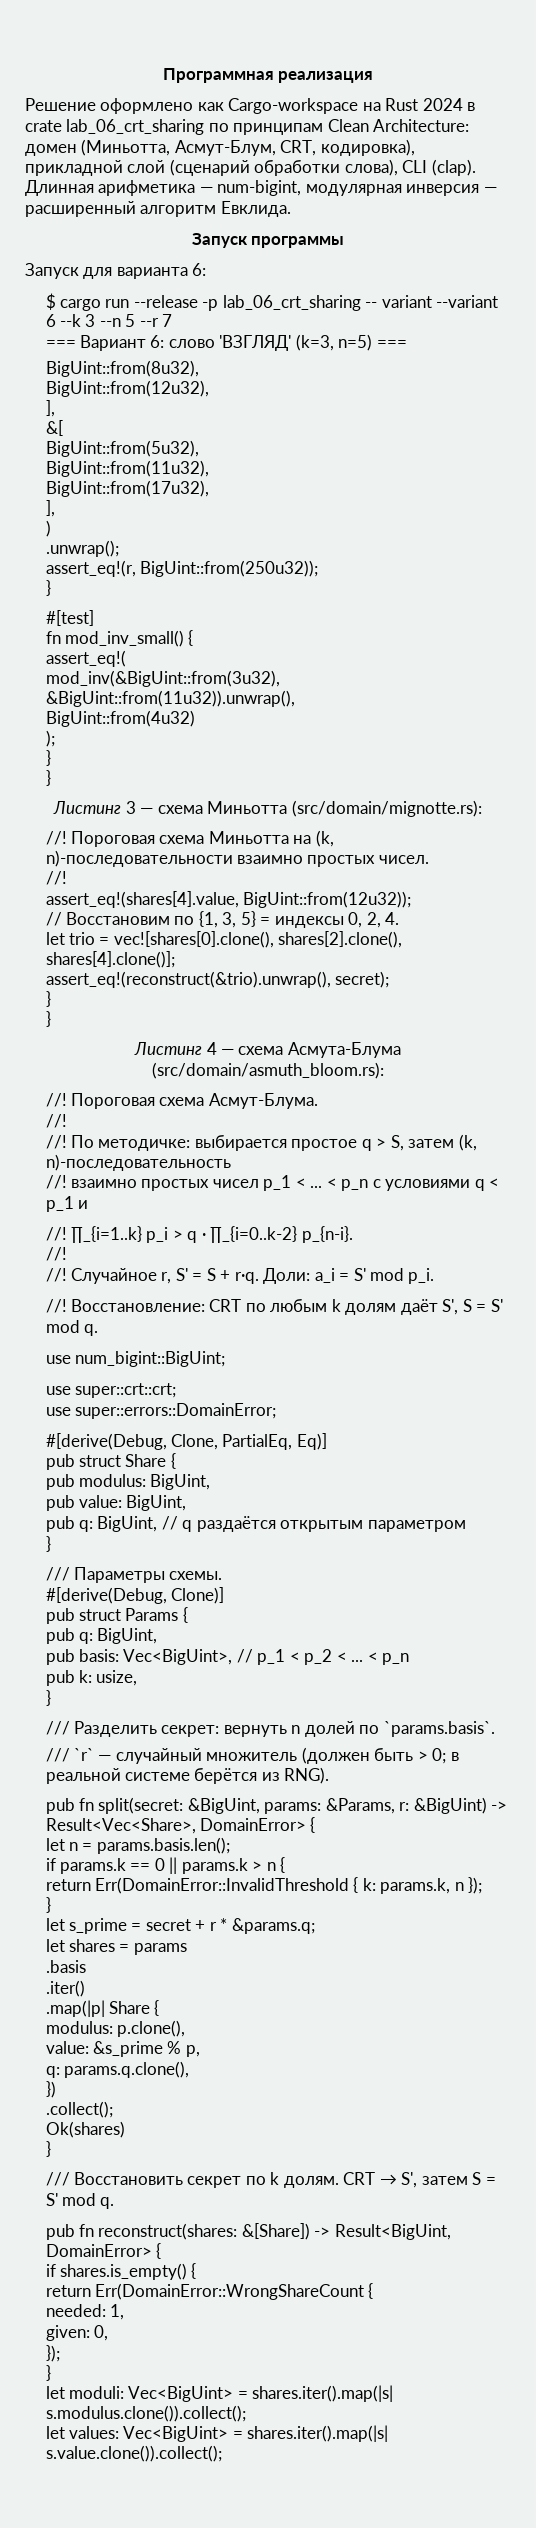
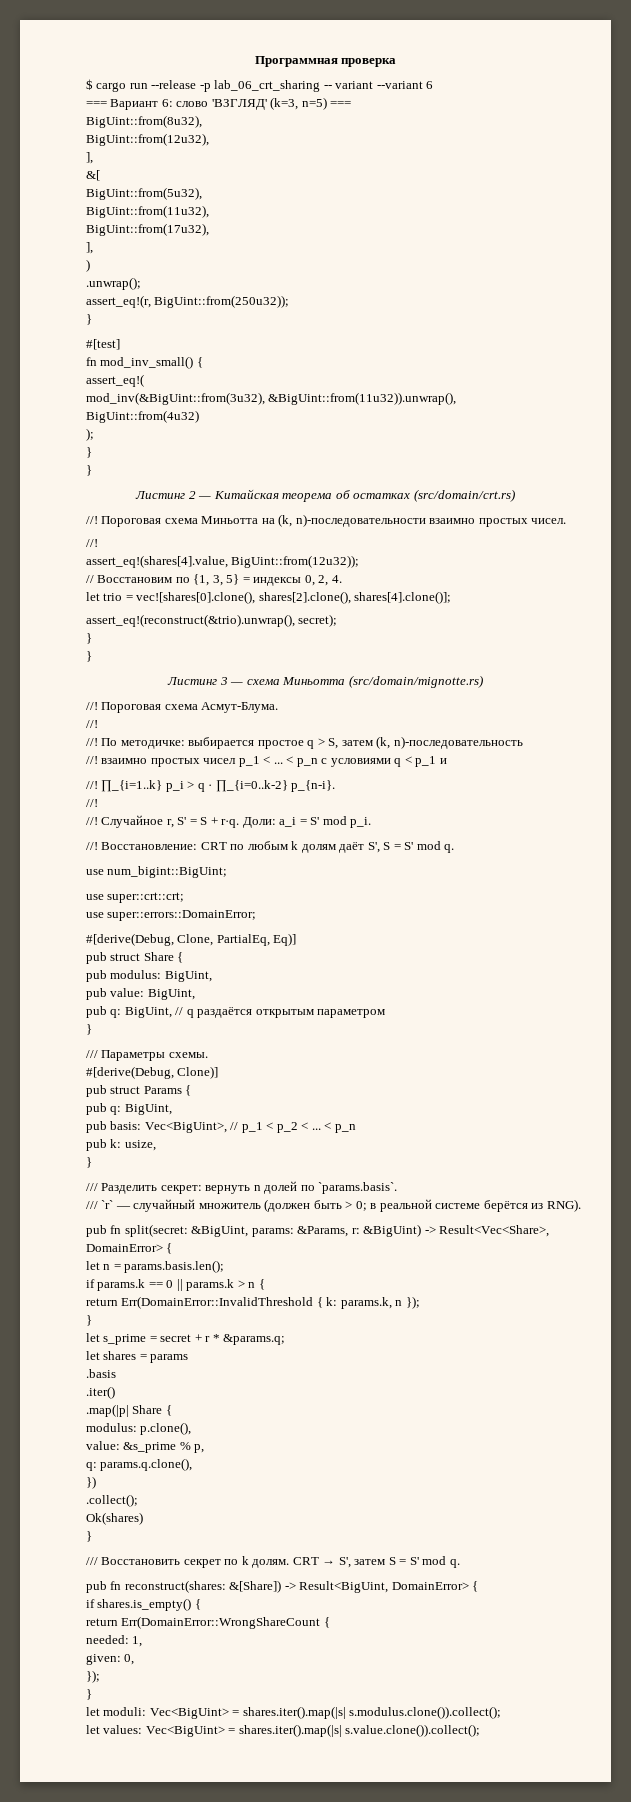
[278,71,374,83] [25,98,476,114] [25,119,470,135] [25,139,415,156] [25,159,476,176] [25,180,497,196] [25,201,291,217] [191,233,345,248] [25,263,207,279] реализация // Решение оформлено как Cargo-workspace на Rust 2024 в crate lab_06_crt_sharing по принципам Clean Architecture: домен (Миньотта, Асмут-Блум, CRT, кодировка), прикладной слой (сценарий обработки слова), CLI (clap). Длинная арифметика — num-bigint, модулярная инверсия — расширенный алгоритм Евклида. // Запуск программы // Запуск для варианта 6: -> [341,58,397,67] проверка
[60,314,173,327] --k 3 --n 5 --r 7 -> (434, 85) none
[125,800,482,817] 3 — схема Миньотта (src/domain/mignotte.rs): -> [188,489,515,502] 2 — Китайская теорема об остатках (src/domain/crt.rs)
[206,1042,401,1058] [152,1062,384,1079] 4 — схема Асмута-Блума (src/domain/asmuth_bloom.rs): -> [219,675,483,688] 3 — схема Миньотта (src/domain/mignotte.rs)

